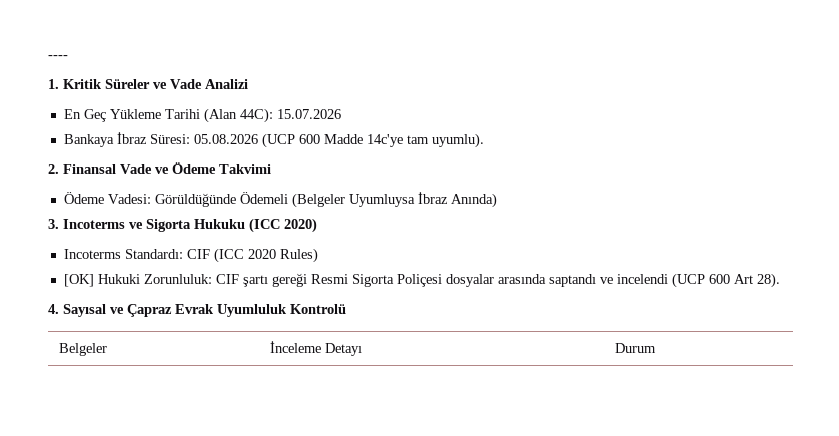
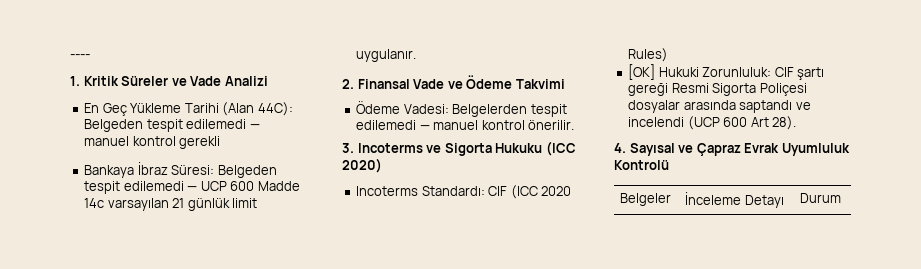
[276,109,341,119] [63,132,484,148] 15.07.2026 // Bankaya İbraz Süresi: 05.08.2026 (UCP 600 Madde 14c'ye tam uyumlu). -> [84,119,260,132] [84,136,221,149] [84,162,277,178] [84,181,300,194] [84,198,258,211] [356,49,417,62] Belgeden tespit edilemedi — manuel kontrol gerekli // Bankaya İbraz Süresi: Belgeden tespit edilemedi — UCP 600 Madde 14c varsayılan 21 günlük limit uygulanır.
[154,192,497,208] Görüldüğünde Ödemeli (Belgeler Uyumluysa İbraz Anında) -> [452,104,567,117] [356,120,575,130] Belgelerden tespit edilemedi — manuel kontrol önerilir.

